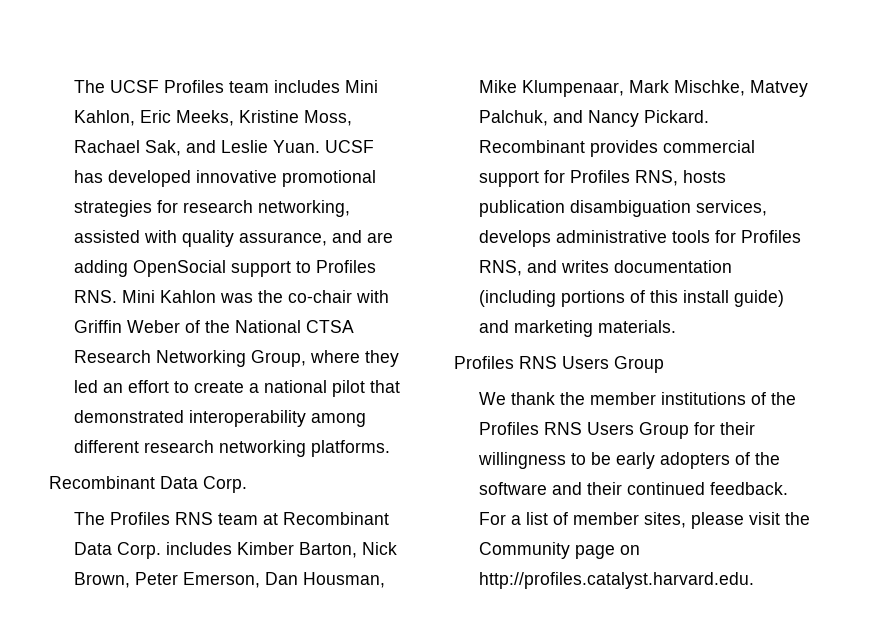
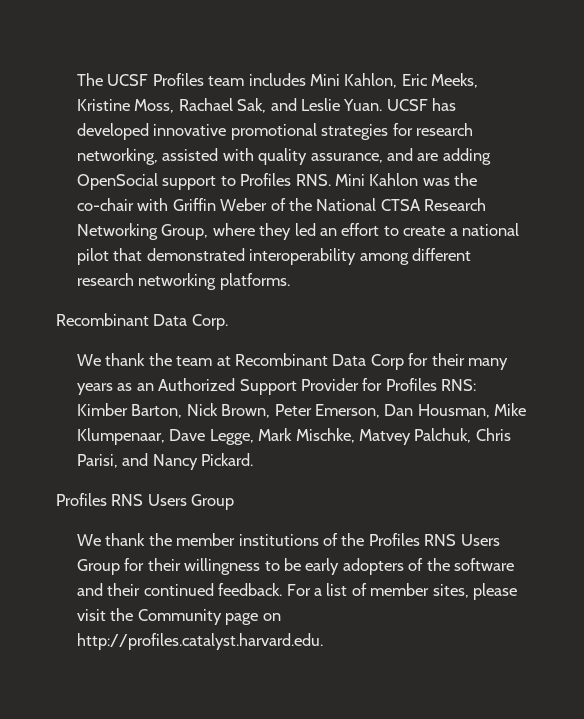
[74,512,214,525] The Profiles RNS -> [76,353,172,366] We thank the
[117,542,233,559] Corp. includes -> [370,353,509,370] [76,378,477,395] Corp for their many years as an Authorized Support Provider for Profiles RNS:
(625, 88) none -> [169,429,254,445] Dave Legge,
(549, 118) none -> [475,428,511,441] [76,454,118,468] Chris Parisi,
[479,140,756,157] [479,170,727,187] [479,200,768,217] [479,230,802,247] [479,260,733,276] [479,290,785,307] [479,320,677,337] Recombinant provides commercial support for Profiles RNS, hosts publication disambiguation services, develops administrative tools for Profiles RNS, and writes documentation (including portions of this install guide) and marketing materials. -> (254, 459) none

